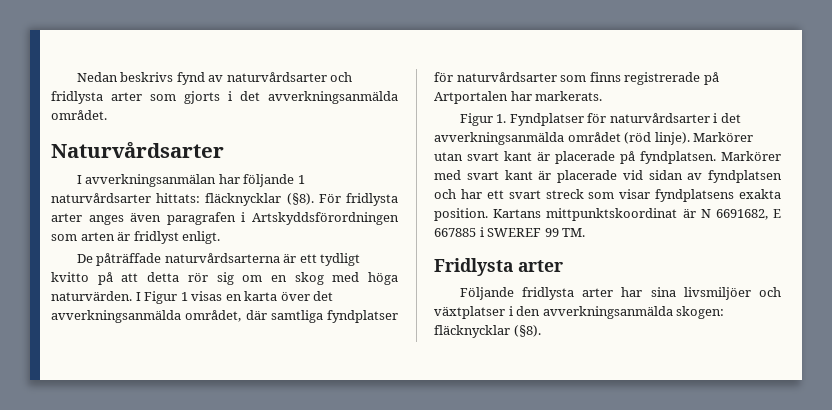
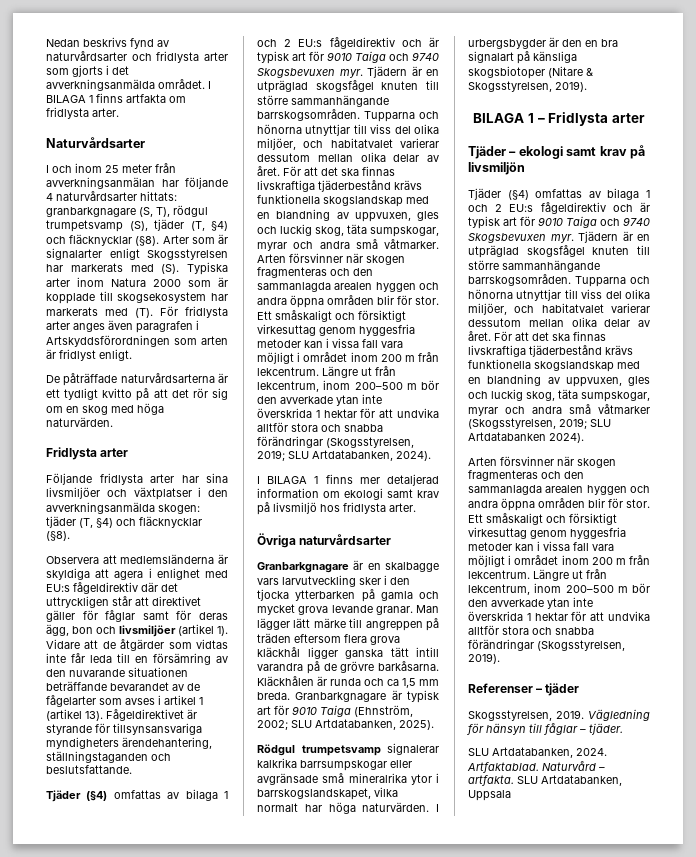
[51,141,224,158] [76,175,82,184] // Naturvårdsarter // I -> [208,81,211,89] [46,93,186,103] [46,107,119,119] [46,137,145,148] [46,163,176,173] I BILAGA 1 finns artfakta om fridlysta arter. // Naturvårdsarter // I och inom 25 meter från
[297,175,305,184] 1 -> [46,193,53,201] 4
[205,193,314,206] fläcknycklar (§8). -> [46,205,208,217] [46,219,228,232] [46,234,228,246] [46,248,228,260] [46,262,228,275] [46,277,228,287] [46,291,228,304] [46,307,153,318] granbarkgnagare (S, T), rödgul trumpetsvamp (S), tjäder (T, §4) och fläcknycklar (§8). Arter som är signalarter enligt Skogsstyrelsen har markerats med (S). Typiska arter inom Natura 2000 som är kopplade till skogsekosystem har markerats med (T).
[147,272,180,282] detta -> [171,389,189,398] det
[135,291,334,304] [51,310,398,323] [434,72,719,85] [434,91,603,104] [459,113,741,126] [434,132,754,145] [434,151,781,164] [434,170,782,183] [434,189,781,202] [434,208,781,221] [434,227,586,237] I Figur 1 visas en karta över det avverkningsanmälda området, där samtliga fyndplatser för naturvårdsarter som finns registrerade på Artportalen har markerats. // Figur 1. Fyndplatser för naturvårdsarter i det avverkningsanmälda området (röd linje). Markörer utan svart kant är placerade på fyndplatsen. Markörer med svart kant är placerade vid sidan av fyndplatsen och har ett svart streck som visar fyndplatsens exakta position. Kartans mittpunktskoordinat är N 6691682, E 667885 i SWEREF 99 TM. -> (113, 422) none
[434,325,541,338] fläcknycklar (§8). -> [46,516,202,528] [46,531,70,541] [46,554,228,564] [46,568,228,580] [46,582,178,594] [46,596,201,608] [46,610,228,622] [46,624,228,637] [46,639,229,651] [46,653,228,665] [46,667,188,677] [46,681,200,691] [46,695,203,707] [46,709,197,721] [46,723,202,735] [46,737,212,749] [46,751,171,763] [46,765,132,774] [46,789,228,802] [257,37,439,49] [257,51,439,64] [257,66,439,78] [257,80,439,93] [257,95,389,107] [257,109,439,122] [257,124,439,136] [257,138,439,150] [257,152,439,162] [257,166,395,176] [257,180,422,192] [257,194,429,207] [257,209,439,222] [257,224,439,237] [257,239,439,251] [257,253,405,265] [257,267,373,278] [257,282,439,292] [257,295,439,308] [257,310,406,322] [257,324,415,336] [257,338,403,348] [257,352,439,364] [257,366,396,378] [257,380,439,392] [257,394,382,406] [257,408,439,418] [257,422,383,432] [257,436,414,448] [257,450,431,461] [257,474,439,486] [257,488,439,500] [257,502,416,515] [257,533,392,548] [257,560,439,573] [257,575,410,587] [257,589,439,602] [257,604,439,615] [257,618,439,631] [257,633,400,645] [257,647,439,659] [257,661,439,674] [257,676,439,688] [257,690,439,703] [257,705,413,717] [257,719,434,730] [257,743,439,756] [257,758,412,771] [257,773,439,785] [257,787,398,800] [257,802,439,814] [468,37,618,49] [468,51,577,64] [468,66,593,79] [468,81,587,92] [473,112,645,126] [468,145,645,159] [468,162,525,175] [468,188,650,200] [468,202,650,214] [468,216,650,229] [468,231,650,243] [468,245,650,258] [468,260,600,272] [468,274,650,287] [468,289,650,301] [468,303,650,315] [468,317,650,327] [468,331,606,341] [468,345,633,357] [468,359,640,372] [468,374,650,387] [468,389,650,402] [468,404,650,416] [468,418,611,429] [468,432,584,443] [468,456,616,468] [468,470,584,481] [468,485,650,495] [468,498,650,511] [468,513,617,525] [468,527,626,539] [468,541,614,551] [468,555,650,567] [468,569,607,581] [468,583,650,595] [468,597,593,609] [468,611,650,621] [468,625,594,635] [468,639,625,651] [468,653,500,664] [468,683,580,696] [468,709,650,721] [467,723,623,735] [468,747,607,758] [467,761,605,773] [468,775,622,786] [468,790,511,801] tjäder (T, §4) och fläcknycklar (§8). // Observera att medlemsländerna är skyldiga att agera i enlighet med EU:s fågeldirektiv där det uttryckligen står att direktivet gäller för fåglar samt för deras ägg, bon och livsmiljöer (artikel 1). Vidare att de åtgärder som vidtas inte får leda till en försämring av den nuvarande situationen beträffande bevarandet av de fågelarter som avses i artikel 1 (artikel 13). Fågeldirektivet är styrande för tillsynsansvariga myndigheters ärendehantering, ställningstaganden och beslutsfattande. // Tjäder (§4) omfattas av bilaga 1 och 2 EU:s fågeldirektiv och är typisk art för 9010 Taiga och 9740 Skogsbevuxen myr. Tjädern är en utpräglad skogsfågel knuten till större sammanhängande barrskogsområden. Tupparna och hönorna utnyttjar till viss del olika miljöer, och habitatvalet varierar dessutom mellan olika delar av året. För att det ska finnas livskraftiga tjäderbestånd krävs funktionella skogslandskap med en blandning av uppvuxen, gles och luckig skog, täta sumpskogar, myrar och andra små våtmarker. Arten försvinner när skogen fragmenteras och den sammanlagda arealen hyggen och andra öppna områden blir för stor. Ett småskaligt och försiktigt virkesuttag genom hyggesfria metoder kan i vissa fall vara möjligt i området inom 200 m från lekcentrum. Längre ut från lekcentrum, inom 200–500 m bör den avverkade ytan inte överskrida 1 hektar för att undvika alltför stora och snabba förändringar (Skogsstyrelsen, 2019; SLU Artdatabanken, 2024). // I BILAGA 1 finns mer detaljerad information om ekologi samt krav på livsmiljö hos fridlysta arter. // Övriga naturvårdsarter // Granbarkgnagare är en skalbagge vars larvutveckling sker i den tjocka ytterbarken på gamla och mycket grova levande granar. Man lägger lätt märke till angreppen på träden eftersom flera grova kläckhål ligger ganska tätt intill varandra på de grövre barkåsarna. Kläckhålen är runda och ca 1,5 mm breda. Granbarkgnagare är typisk art för 9010 Taiga (Ehnström, 2002; SLU Artdatabanken, 2025). // Rödgul trumpetsvamp signalerar kalkrika barrsumpskogar eller avgränsade små mineralrika ytor i barrskogslandskapet, vilka normalt har höga naturvärden. I urbergsbygder är den en bra signalart på känsliga skogsbiotoper (Nitare & Skogsstyrelsen, 2019). // BILAGA 1 – Fridlysta arter // Tjäder – ekologi samt krav på livsmiljön // Tjäder (§4) omfattas av bilaga 1 och 2 EU:s fågeldirektiv och är typisk art för 9010 Taiga och 9740 Skogsbevuxen myr. Tjädern är en utpräglad skogsfågel knuten till större sammanhängande barrskogsområden. Tupparna och hönorna utnyttjar till viss del olika miljöer, och habitatvalet varierar dessutom mellan olika delar av året. För att det ska finnas livskraftiga tjäderbestånd krävs funktionella skogslandskap med en blandning av uppvuxen, gles och luckig skog, täta sumpskogar, myrar och andra små våtmarker (Skogsstyrelsen, 2019; SLU Artdatabanken 2024). // Arten försvinner när skogen fragmenteras och den sammanlagda arealen hyggen och andra öppna områden blir för stor. Ett småskaligt och försiktigt virkesuttag genom hyggesfria metoder kan i vissa fall vara möjligt i området inom 200 m från lekcentrum. Längre ut från lekcentrum, inom 200–500 m bör den avverkade ytan inte överskrida 1 hektar för att undvika alltför stora och snabba förändringar (Skogsstyrelsen, 2019). // Referenser – tjäder // Skogsstyrelsen, 2019. Vägledning för hänsyn till fåglar – tjäder. // SLU Artdatabanken, 2024. Artfaktablad. Naturvård – artfakta. SLU Artdatabanken, Uppsala

